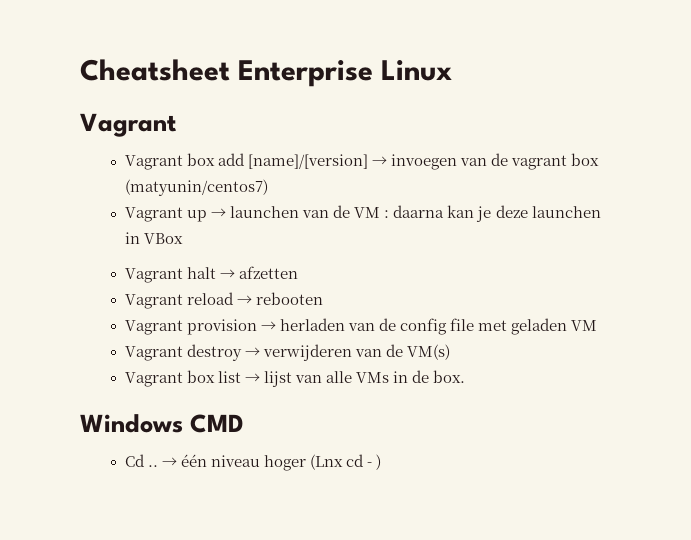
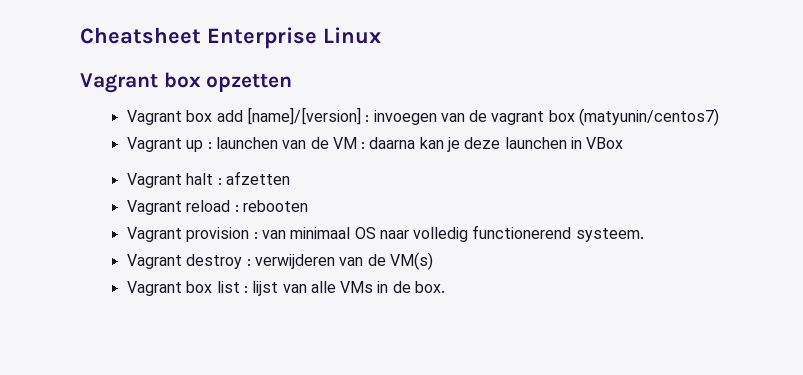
(177, 125) none -> [163,72,293,92] box opzetten
[372,156,388,166] → -> [365,115,370,122] :
[211,208,227,218] → -> [207,142,212,149] :
[220,269,236,279] → -> [217,178,222,185] :
[237,295,253,305] → -> [234,205,239,212] :
[261,318,598,335] → herladen van de config file met geladen VM -> [253,225,644,242] : van minimaal OS naar volledig functionerend systeem.
[245,347,261,357] → -> [246,259,251,266] :
[245,373,261,383] → -> [243,286,248,293] :
[80,414,245,433] [124,454,382,471] // Windows CMD // Cd .. → één niveau hoger (Lnx cd - ) -> (446, 287) none

